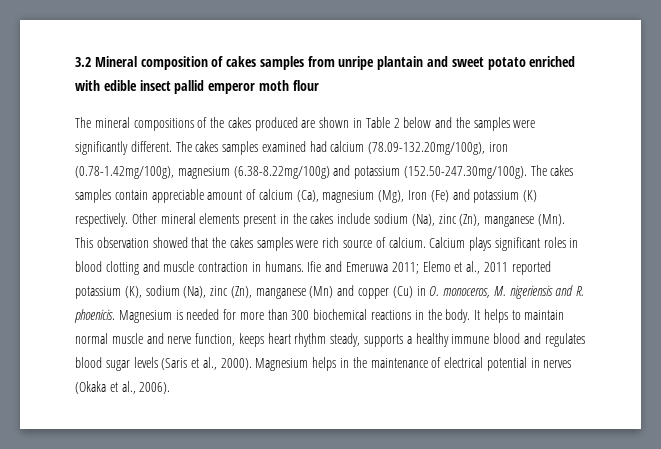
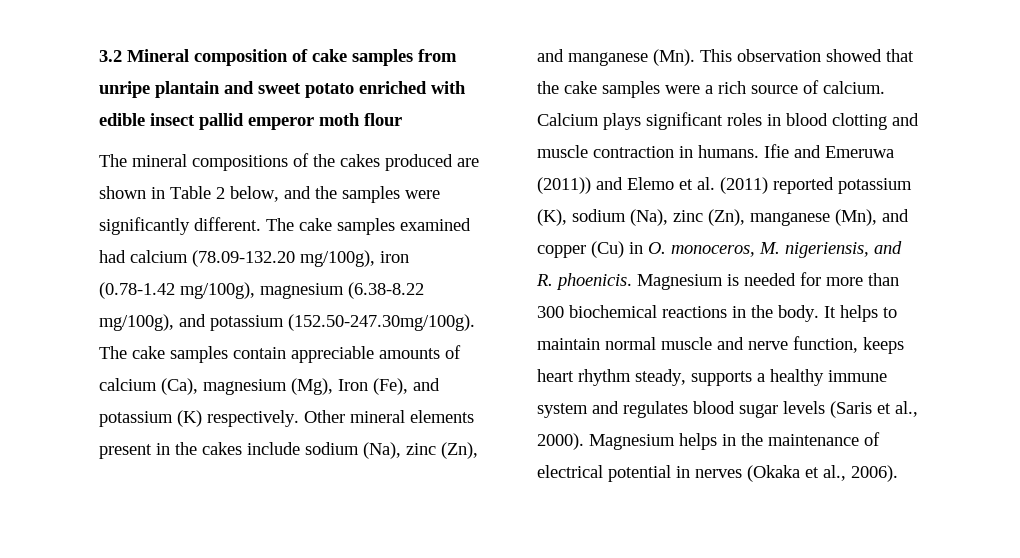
[226,56,257,67] cakes -> [312,49,347,62] cake
[403,117,432,128] below -> [230,186,279,202] below,
[195,141,219,152] cakes -> [299,218,332,231] cake
[368,142,509,155] [75,166,330,179] (78.09-132.20mg/100g), iron (0.78-1.42mg/100g), magnesium (6.38-8.22mg/100g) -> [192,250,409,267] [99,282,424,299] [99,314,174,331] (78.09-132.20 mg/100g), iron (0.78-1.42 mg/100g), magnesium (6.38-8.22 mg/100g),
[550,165,574,176] cakes -> [132,346,165,359] cake
[207,190,243,200] amount -> [379,348,440,359] amounts
[430,190,449,202] (Fe) -> [373,378,408,395] (Fe),
(481, 220) none -> [537,49,564,62] and
[229,237,319,251] cakes samples were -> [564,81,713,98] cake samples were a
[391,261,508,274] 2011; Elemo et al., 2011 -> [537,177,768,194] (2011)) and Elemo et al. (2011)
[309,286,334,298] (Mn) -> [835,209,877,226] (Mn),
[509,285,553,299] nigeriensis -> [785,242,869,258] nigeriensis,
[493,333,521,344] blood -> [537,403,588,418] system

